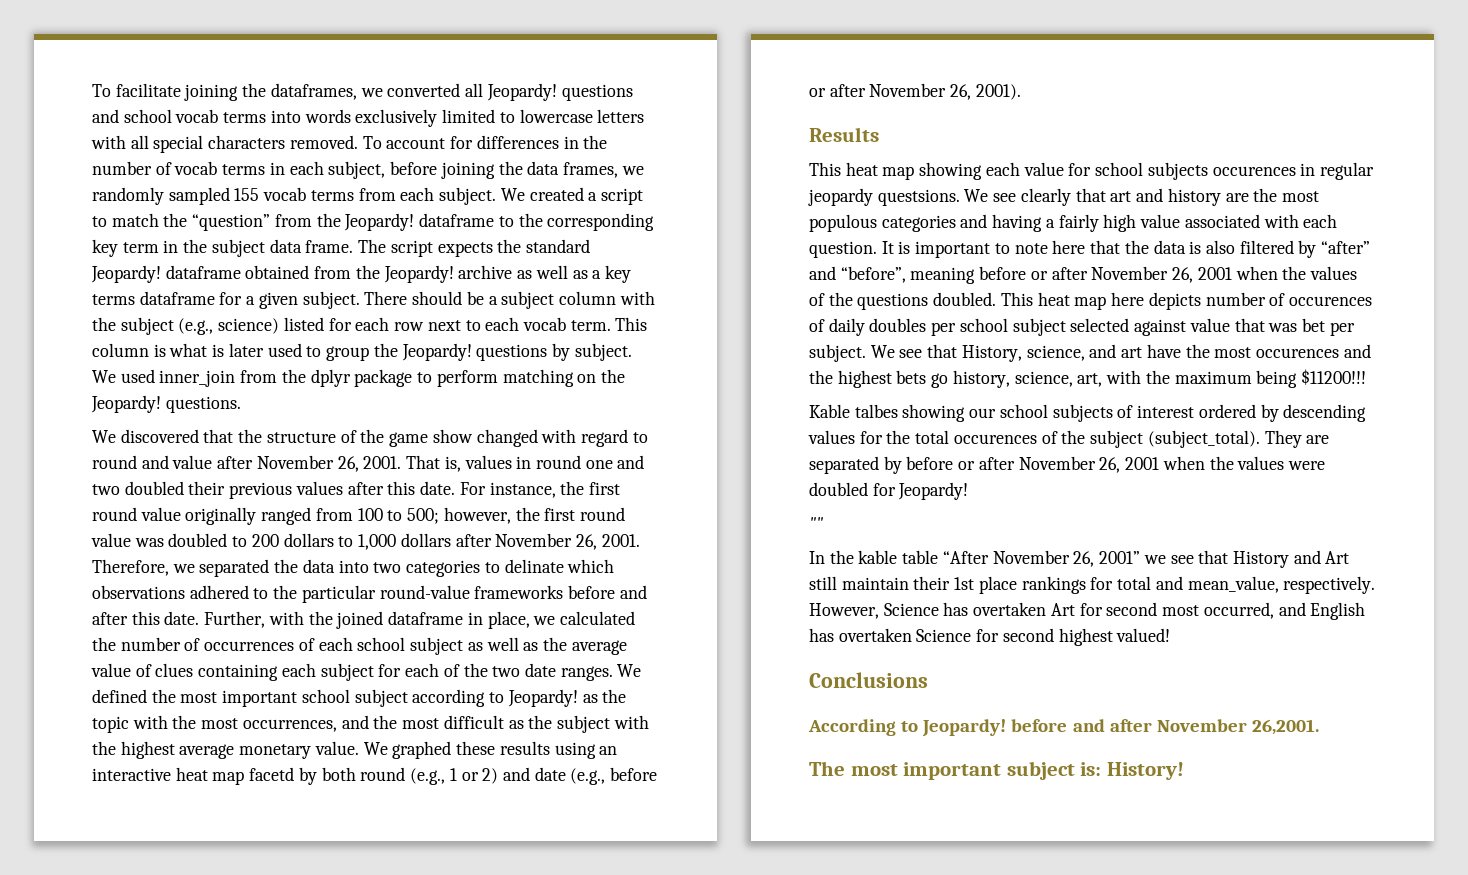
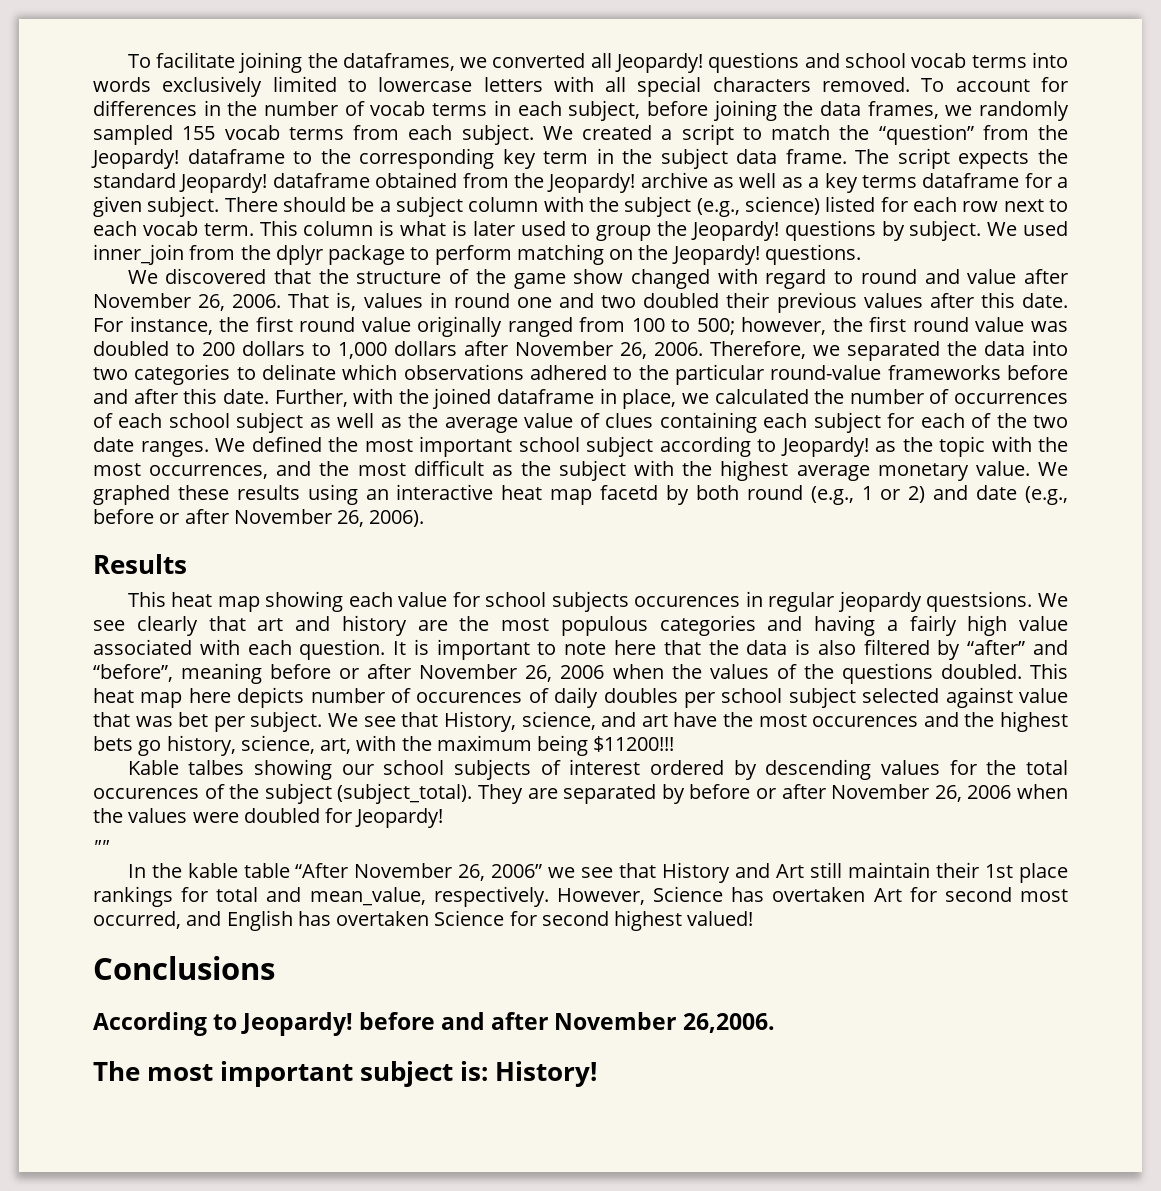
[363,456,402,469] 2001. -> [232,294,282,308] 2006.
[601,534,640,547] 2001. -> [654,342,703,356] 2006.
[975,84,1021,100] 2001). -> [369,510,425,527] 2006).
[1197,267,1232,280] 2001 -> [560,665,605,679] 2006
[1125,457,1160,470] 2001 -> [967,785,1012,799] 2006
[1099,551,1141,564] 2001” -> [491,864,543,878] 2006”
[1251,719,1319,735] 26,2001. -> [682,1013,775,1033] 26,2006.

